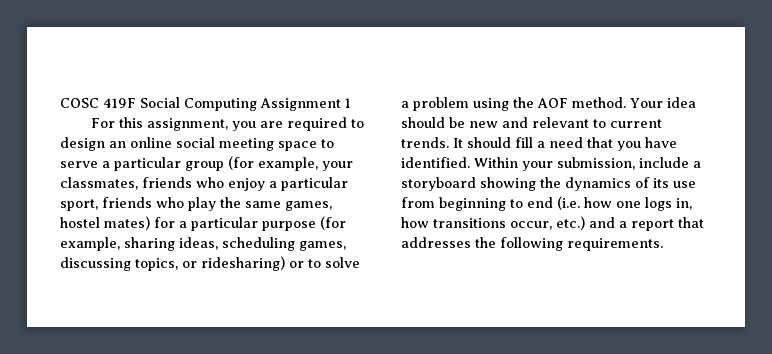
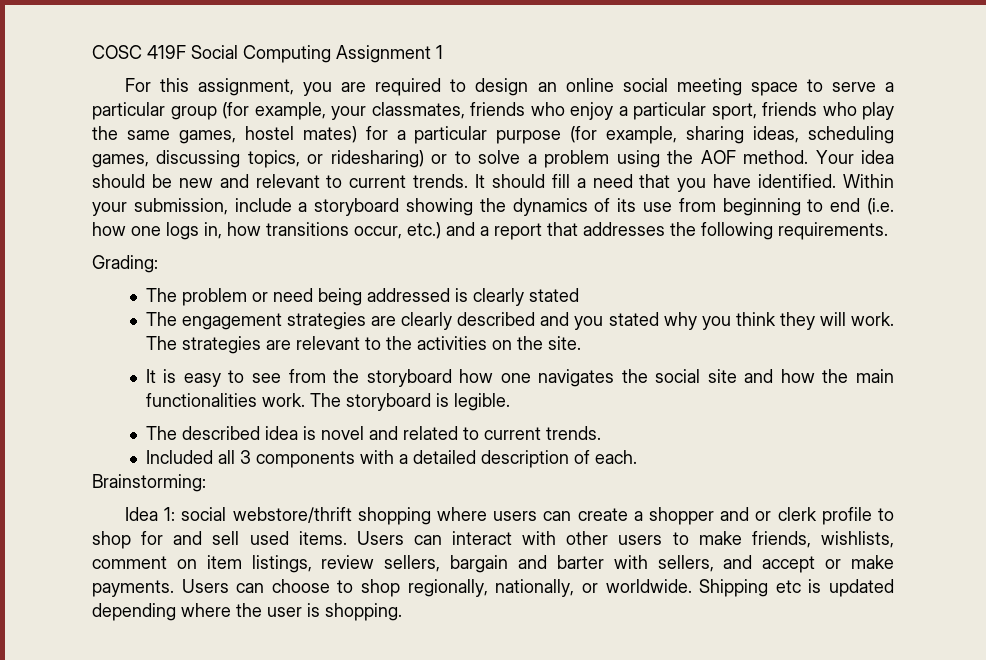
(663, 244) none -> [92,255,158,273] [145,288,579,306] [145,312,894,330] [145,336,581,354] [145,369,894,387] [145,393,510,411] [145,426,601,440] [145,450,637,468] [92,474,206,492] [125,507,895,525] [92,531,894,549] [92,555,895,573] [92,579,895,597] [92,603,402,621] // Grading: // The problem or need being addressed is clearly stated // The engagement strategies are clearly described and you stated why you think they will work. The strategies are relevant to the activities on the site. // It is easy to see from the storyboard how one navigates the social site and how the main functionalities work. The storyboard is legible. // The described idea is novel and related to current trends. // Included all 3 components with a detailed description of each. // Brainstorming: // Idea 1: social webstore/thrift shopping where users can create a shopper and or clerk profile to shop for and sell used items. Users can interact with other users to make friends, wishlists, comment on item listings, review sellers, bargain and barter with sellers, and accept or make payments. Users can choose to shop regionally, nationally, or worldwide. Shipping etc is updated depending where the user is shopping.

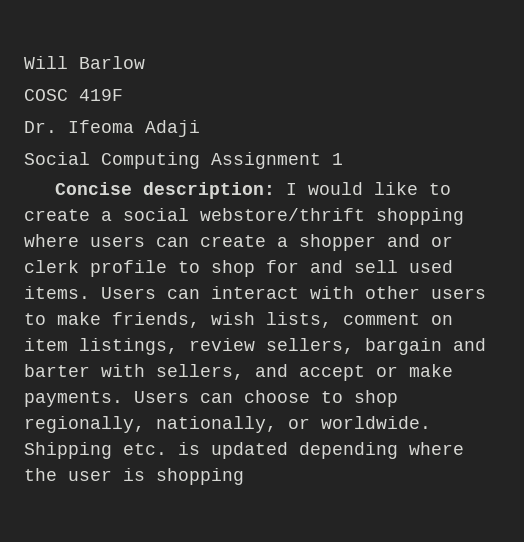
(92, 52) none -> [24,56,145,69] Will Barlow //
(186, 52) none -> [24,120,200,137] // Dr. Ifeoma Adaji //
[125,78,895,96] [92,102,894,120] [92,126,894,144] [92,150,894,168] [92,174,894,192] [92,198,894,216] [92,222,888,240] [92,255,158,273] [145,288,579,306] [145,312,894,330] [145,336,581,354] [145,369,894,387] [145,393,510,411] [145,426,601,440] [145,450,637,468] [92,474,206,492] [125,507,176,521] For this assignment, you are required to design an online social meeting space to serve a particular group (for example, your classmates, friends who enjoy a particular sport, friends who play the same games, hostel mates) for a particular purpose (for example, sharing ideas, scheduling games, discussing topics, or ridesharing) or to solve a problem using the AOF method. Your idea should be new and relevant to current trends. It should fill a need that you have identified. Within your submission, include a storyboard showing the dynamics of its use from beginning to end (i.e. how one logs in, how transitions occur, etc.) and a report that addresses the following requirements. // Grading: // The problem or need being addressed is clearly stated // The engagement strategies are clearly described and you stated why you think they will work. The strategies are relevant to the activities on the site. // It is easy to see from the storyboard how one navigates the social site and how the main functionalities work. The storyboard is legible. // The described idea is novel and related to current trends. // Included all 3 components with a detailed description of each. // Brainstorming: // Idea 1: -> [54,182,451,199] [24,209,112,221] Concise description: I would like to create a
[820,531,894,548] wishlists, -> [211,312,332,328] wish lists,
[775,580,801,593] etc -> [123,443,167,455] etc.
[325,603,402,621] shopping. -> [156,468,244,485] shopping

